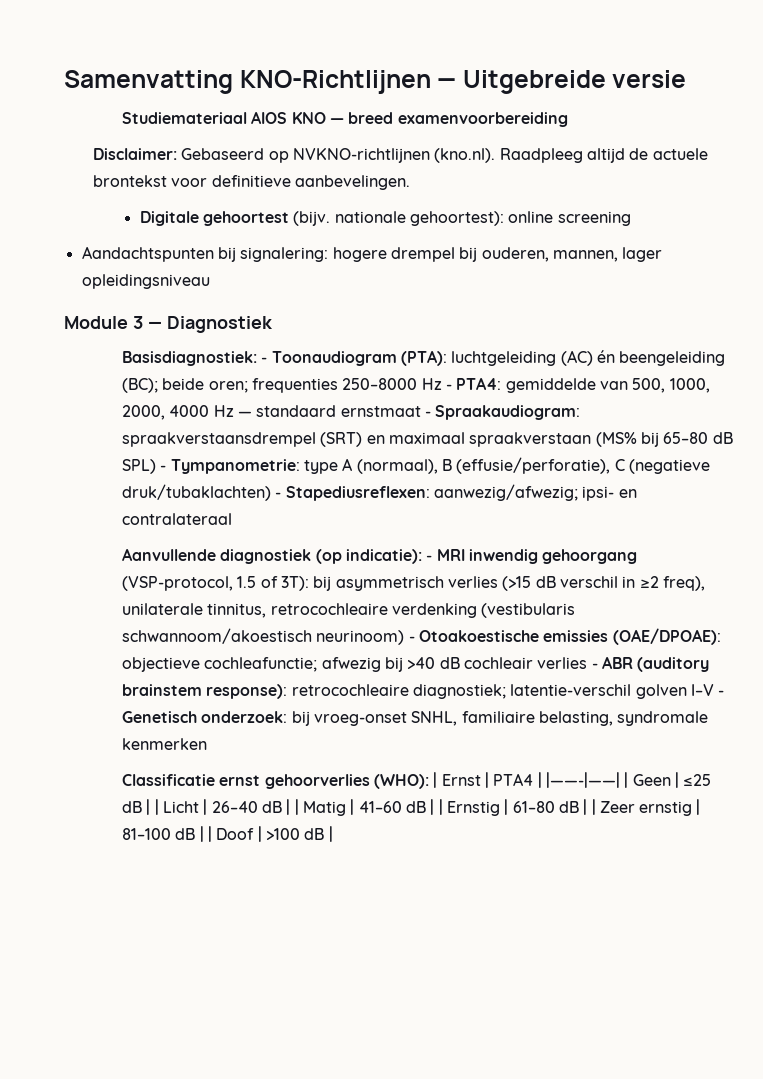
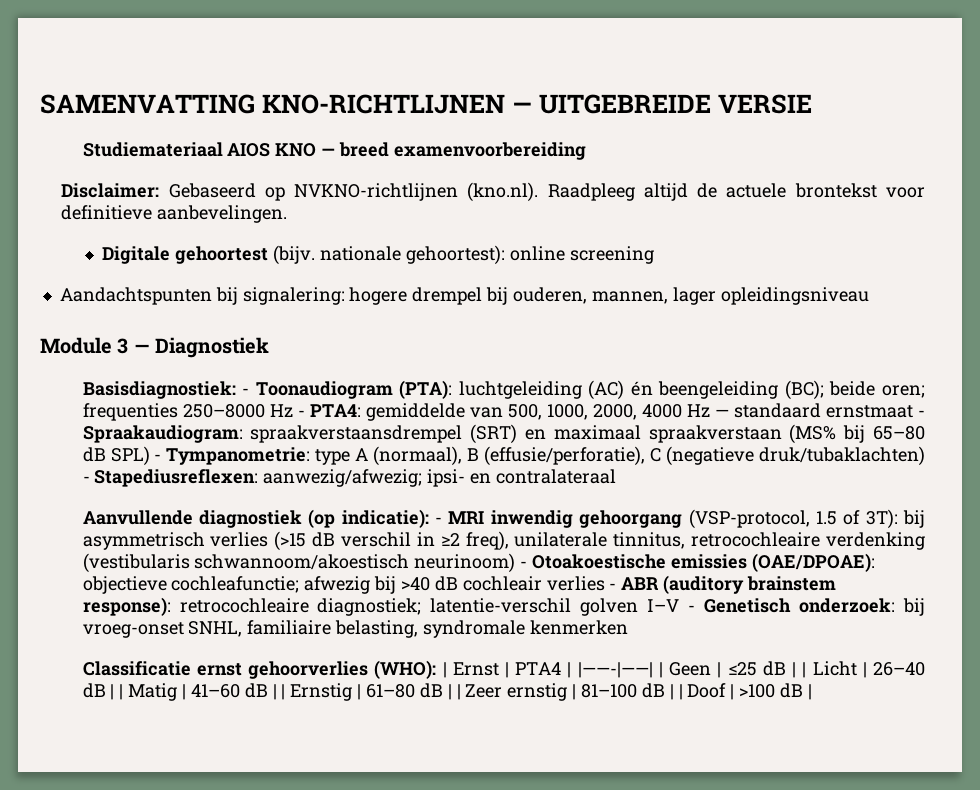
[64,70,687,94] Samenvatting KNO-Richtlijnen — Uitgebreide versie -> [40,94,812,114] SAMENVATTING KNO-RICHTLIJNEN — UITGEBREIDE VERSIE

